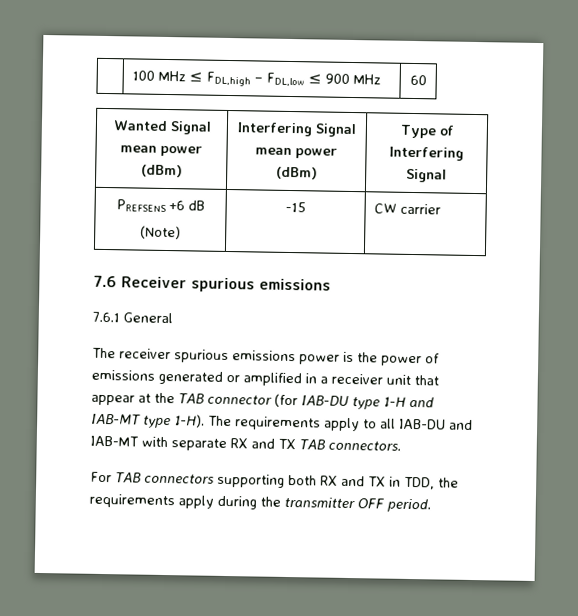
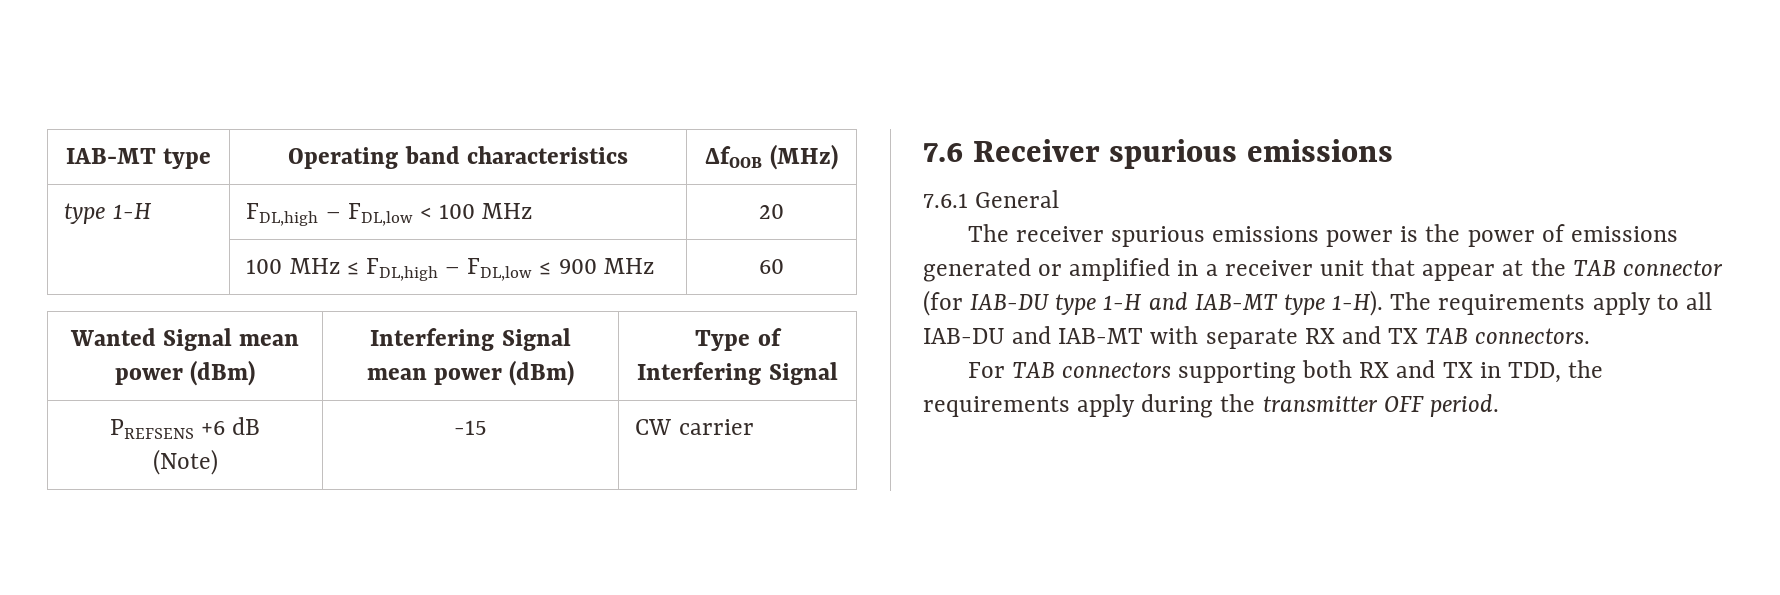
(131, 75) none -> [65,148,212,169] [288,146,628,169] [705,144,838,170] [64,203,152,224] [246,203,533,226] [759,204,784,219] IAB-MT type | Operating band characteristics | ΔfOOB (MHz) // type 1-H | FDL,high – FDL,low < 100 MHz | 20 //

